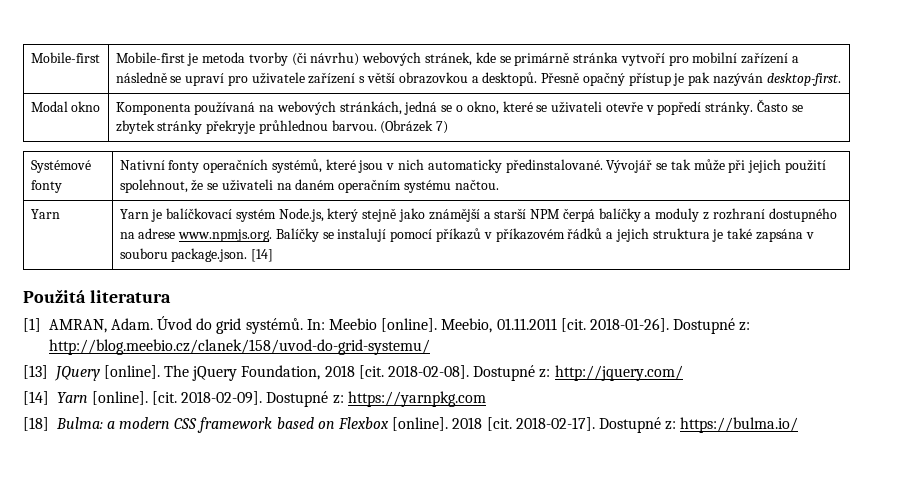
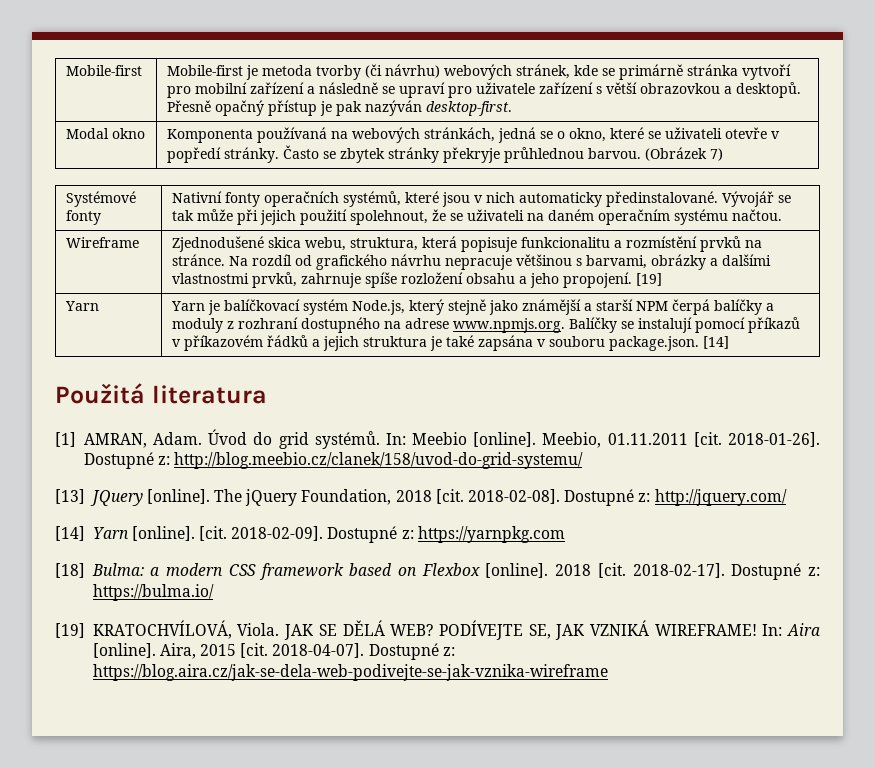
(499, 184) none -> [66,237,140,248] [172,236,763,252] [172,254,772,270] [172,272,663,288] // Wireframe | Zjednodušené skica webu, struktura, která popisuje funkcionalitu a rozmístění prvků na stránce. Na rozdíl od grafického návrhu nepracuje většinou s barvami, obrázky a dalšími vlastnostmi prvků, zahrnuje spíše rozložení obsahu a jeho propojení. [19]
(799, 425) none -> [55,620,820,640] [92,643,455,660] [92,664,608,681] // [19] KRATOCHVÍLOVÁ, Viola. JAK SE DĚLÁ WEB? PODÍVEJTE SE, JAK VZNIKÁ WIREFRAME! In: Aira [online]. Aira, 2015 [cit. 2018-04-07]. Dostupné z: https://blog.aira.cz/jak-se-dela-web-podivejte-se-jak-vznika-wireframe

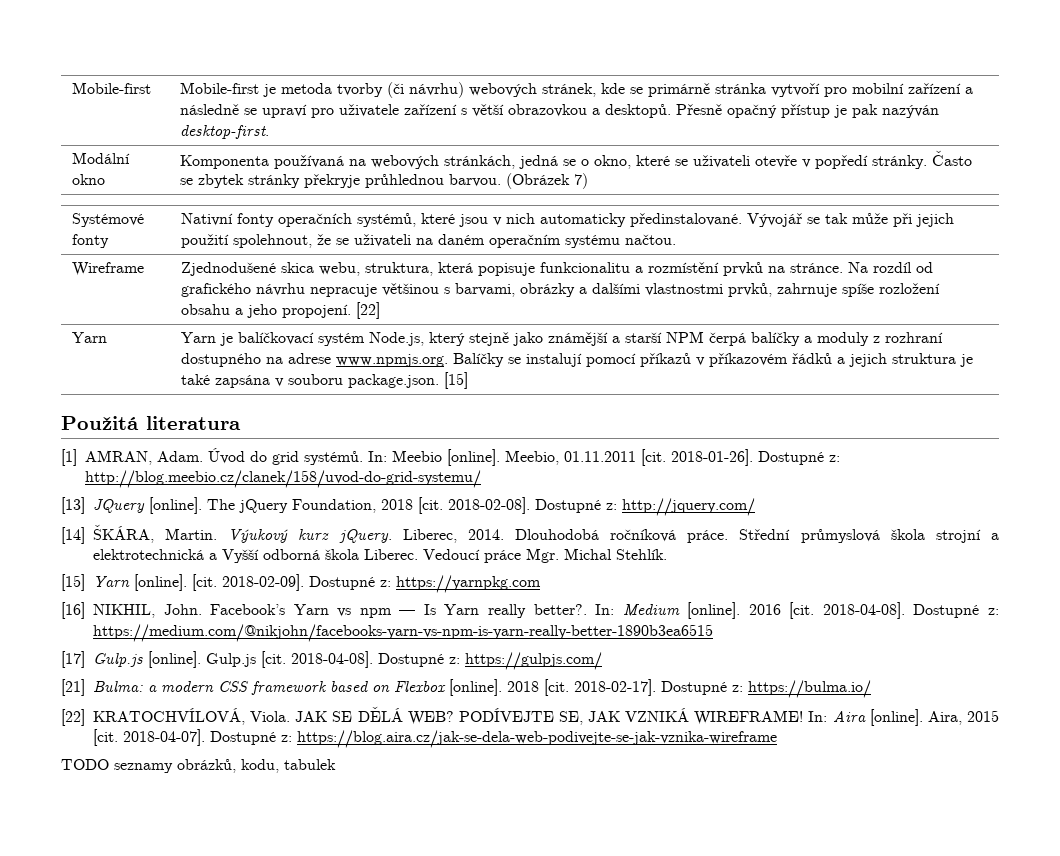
[66,128,110,139] Modal -> [71,152,130,164] Modální
[636,273,663,286] [19] -> [355,302,380,319] [22]
[703,336,730,349] [14] -> [443,372,468,389] [15]
(85, 533) none -> [93,524,999,543] [93,548,667,563] [61,574,85,591] ŠKÁRA, Martin. Výukový kurz jQuery. Liberec, 2014. Dlouhodobá ročníková práce. Střední průmyslová škola strojní a elektrotechnická a Vyšší odborná škola Liberec. Vedoucí práce Mgr. Michal Stehlík. // [15]
[55,563,85,578] [18] -> [61,602,999,619] [93,624,713,642] [61,651,602,670] [61,679,85,696] [16] NIKHIL, John. Facebook’s Yarn vs npm — Is Yarn really better?. In: Medium [online]. 2016 [cit. 2018-04-08]. Dostupné z: https://medium.com/@nikjohn/facebooks-yarn-vs-npm-is-yarn-really-better-1890b3ea6515 // [17] Gulp.js [online]. Gulp.js [cit. 2018-04-08]. Dostupné z: https://gulpjs.com/ // [21]
[55,623,85,638] [19] -> [61,709,85,726] [22]
(608, 672) none -> [61,759,336,773] // TODO seznamy obrázků, kodu, tabulek

